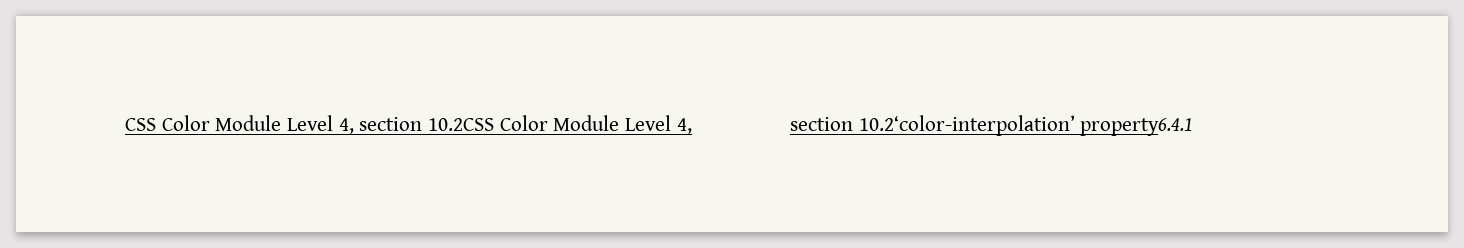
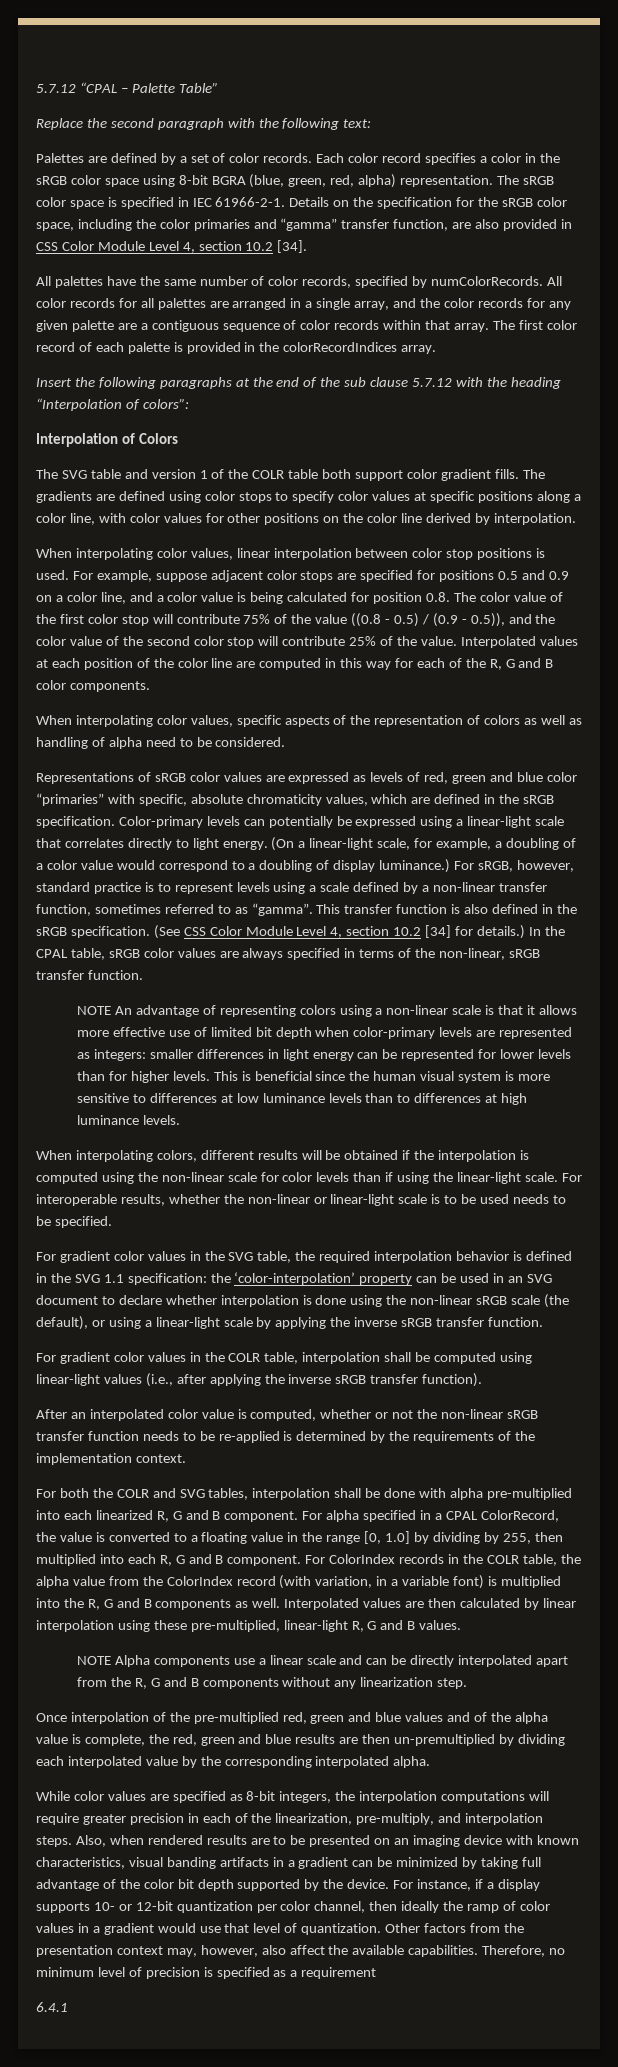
[125,115,1194,136] CSS Color Module Level 4, section 10.2CSS Color Module Level 4, section 10.2‘color-interpolation’ property6.4.1 -> [36,82,218,93] [36,118,372,130] [36,153,560,165] [36,174,554,188] [36,197,567,209] [36,218,572,231] [36,240,308,253] [36,276,562,288] [36,298,571,310] [36,320,577,332] [36,342,437,354] [36,377,561,389] [36,398,189,411] [36,433,178,447] [36,469,545,481] [36,491,581,503] [36,513,576,525] [36,548,546,560] [36,570,569,582] [36,592,563,604] [36,613,556,627] [36,636,578,648] [36,658,554,670] [36,680,150,692] [36,715,582,727] [36,737,286,749] [36,772,577,784] [36,793,555,806] [36,816,565,828] [36,837,576,851] [36,859,574,873] [36,882,547,894] [36,903,577,916] [36,925,565,939] [36,948,540,960] [36,970,143,980] [77,1005,577,1017] [77,1027,573,1039] [77,1049,572,1061] [77,1071,550,1083] [77,1093,528,1105] [77,1115,180,1125] [36,1150,530,1162] [36,1172,582,1184] [36,1194,566,1206] [36,1216,112,1228] [36,1251,572,1263] [36,1272,552,1285] [36,1294,569,1308] [36,1316,543,1330] [36,1352,532,1364] [36,1373,483,1387] [36,1409,538,1421] [36,1431,535,1443] [36,1453,186,1465] [36,1488,572,1500] [36,1510,559,1522] [36,1531,563,1544] [36,1554,581,1566] [36,1575,561,1589] [36,1598,576,1610] [36,1620,462,1632] [77,1655,569,1667] [77,1677,468,1689] [36,1712,548,1724] [36,1734,565,1746] [36,1756,431,1768] [36,1791,550,1803] [36,1813,544,1825] [36,1835,579,1847] [36,1857,541,1869] [36,1879,540,1891] [36,1901,550,1913] [36,1923,524,1935] [36,1945,566,1957] [36,1967,377,1979] [36,2002,68,2012] 5.7.12 “CPAL – Palette Table” // Replace the second paragraph with the following text: // Palettes are defined by a set of color records. Each color record specifies a color in the sRGB color space using 8-bit BGRA (blue, green, red, alpha) representation. The sRGB color space is specified in IEC 61966-2-1. Details on the specification for the sRGB color space, including the color primaries and “gamma” transfer function, are also provided in CSS Color Module Level 4, section 10.2 [34]. // All palettes have the same number of color records, specified by numColorRecords. All color records for all palettes are arranged in a single array, and the color records for any given palette are a contiguous sequence of color records within that array. The first color record of each palette is provided in the colorRecordIndices array. // Insert the following paragraphs at the end of the sub clause 5.7.12 with the heading “Interpolation of colors”: // Interpolation of Colors // The SVG table and version 1 of the COLR table both support color gradient fills. The gradients are defined using color stops to specify color values at specific positions along a color line, with color values for other positions on the color line derived by interpolation. // When interpolating color values, linear interpolation between color stop positions is used. For example, suppose adjacent color stops are specified for positions 0.5 and 0.9 on a color line, and a color value is being calculated for position 0.8. The color value of the first color stop will contribute 75% of the value ((0.8 - 0.5) / (0.9 - 0.5)), and the color value of the second color stop will contribute 25% of the value. Interpolated values at each position of the color line are computed in this way for each of the R, G and B color components. // When interpolating color values, specific aspects of the representation of colors as well as handling of alpha need to be considered. // Representations of sRGB color values are expressed as levels of red, green and blue color “primaries” with specific, absolute chromaticity values, which are defined in the sRGB specification. Color-primary levels can potentially be expressed using a linear-light scale that correlates directly to light energy. (On a linear-light scale, for example, a doubling of a color value would correspond to a doubling of display luminance.) For sRGB, however, standard practice is to represent levels using a scale defined by a non-linear transfer function, sometimes referred to as “gamma”. This transfer function is also defined in the sRGB specification. (See CSS Color Module Level 4, section 10.2 [34] for details.) In the CPAL table, sRGB color values are always specified in terms of the non-linear, sRGB transfer function. // NOTE An advantage of representing colors using a non-linear scale is that it allows more effective use of limited bit depth when color-primary levels are represented as integers: smaller differences in light energy can be represented for lower levels than for higher levels. This is beneficial since the human visual system is more sensitive to differences at low luminance levels than to differences at high luminance levels. // When interpolating colors, different results will be obtained if the interpolation is computed using the non-linear scale for color levels than if using the linear-light scale. For interoperable results, whether the non-linear or linear-light scale is to be used needs to be specified. // For gradient color values in the SVG table, the required interpolation behavior is defined in the SVG 1.1 specification: the ‘color-interpolation’ property can be used in an SVG document to declare whether interpolation is done using the non-linear sRGB scale (the default), or using a linear-light scale by applying the inverse sRGB transfer function. // For gradient color values in the COLR table, interpolation shall be computed using linear-light values (i.e., after applying the inverse sRGB transfer function). // After an interpolated color value is computed, whether or not the non-linear sRGB transfer function needs to be re-applied is determined by the requirements of the implementation context. // For both the COLR and SVG tables, interpolation shall be done with alpha pre-multiplied into each linearized R, G and B component. For alpha specified in a CPAL ColorRecord, the value is converted to a floating value in the range [0, 1.0] by dividing by 255, then multiplied into each R, G and B component. For ColorIndex records in the COLR table, the alpha value from the ColorIndex record (with variation, in a variable font) is multiplied into the R, G and B components as well. Interpolated values are then calculated by linear interpolation using these pre-multiplied, linear-light R, G and B values. // NOTE Alpha components use a linear scale and can be directly interpolated apart from the R, G and B components without any linearization step. // Once interpolation of the pre-multiplied red, green and blue values and of the alpha value is complete, the red, green and blue results are then un-premultiplied by dividing each interpolated value by the corresponding interpolated alpha. // While color values are specified as 8-bit integers, the interpolation computations will require greater precision in each of the linearization, pre-multiply, and interpolation steps. Also, when rendered results are to be presented on an imaging device with known characteristics, visual banding artifacts in a gradient can be minimized by taking full advantage of the color bit depth supported by the device. For instance, if a display supports 10- or 12-bit quantization per color channel, then ideally the ramp of color values in a gradient would use that level of quantization. Other factors from the presentation context may, however, also affect the available capabilities. Therefore, no minimum level of precision is specified as a requirement // 6.4.1

